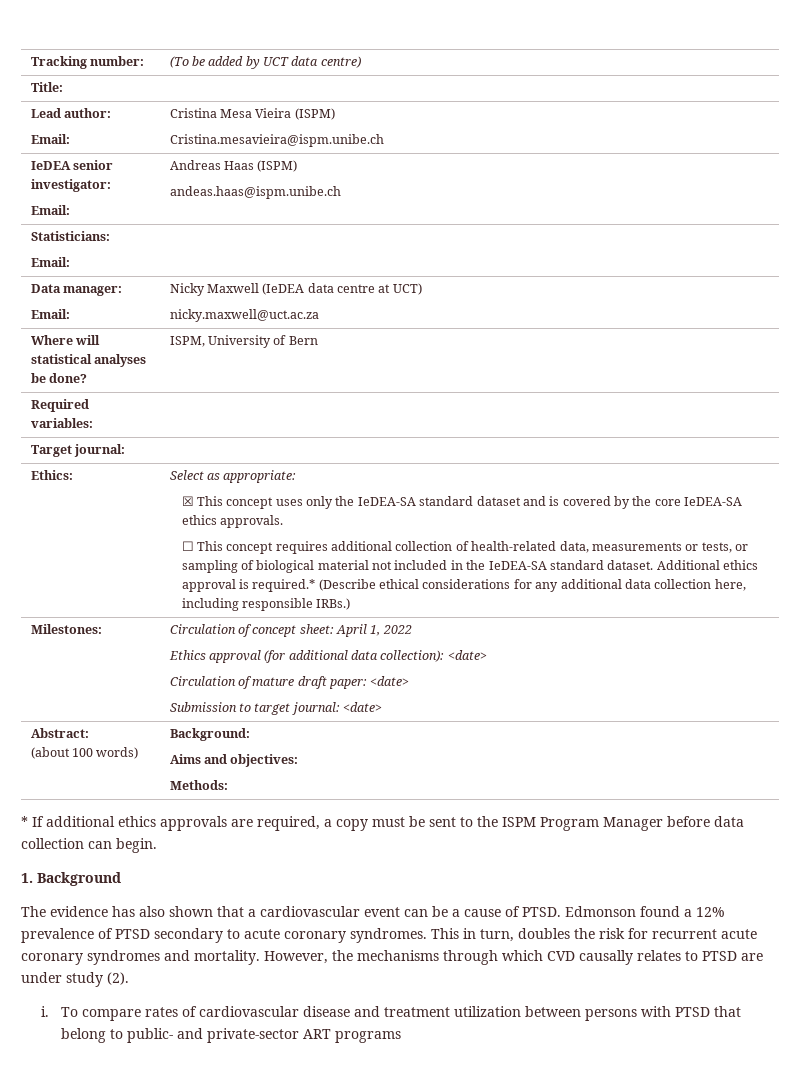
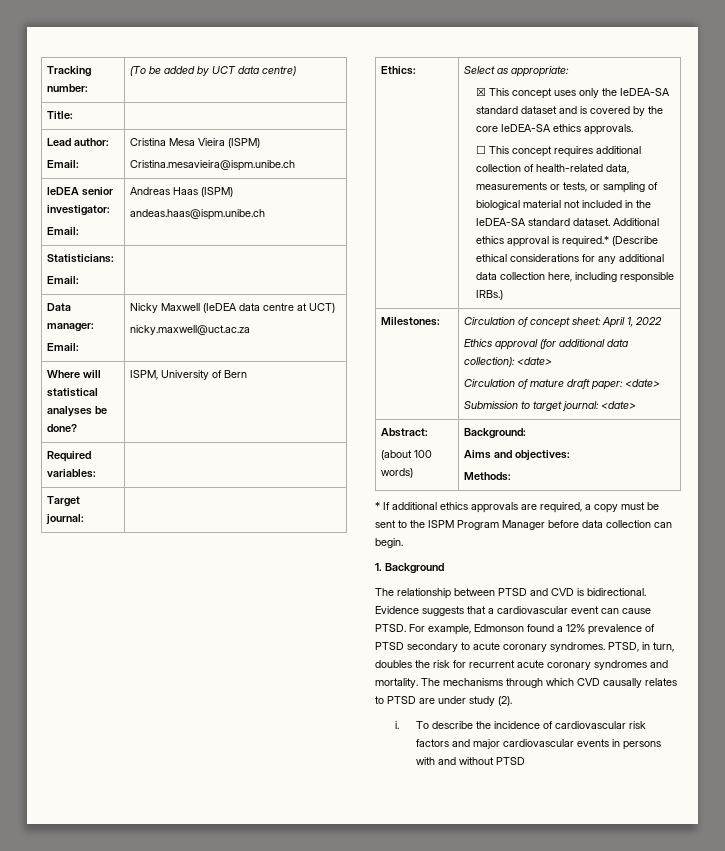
[50,906,213,917] evidence has also shown -> [397,588,646,599] [375,606,464,616] relationship between PTSD and CVD is bidirectional. Evidence suggests
[432,906,561,917] be a cause of PTSD. -> [622,608,651,614] [375,624,471,635] cause PTSD. For example,
[431,928,459,939] This -> [608,642,639,652] PTSD,
[264,950,353,964] However, the -> [421,678,440,686] The
[82,1006,742,1021] [61,1028,402,1043] compare rates of cardiovascular disease and treatment utilization between persons with PTSD that belong to public- and private-sector ART programs -> [431,721,646,729] [415,739,661,750] [415,757,525,765] describe the incidence of cardiovascular risk factors and major cardiovascular events in persons with and without PTSD

